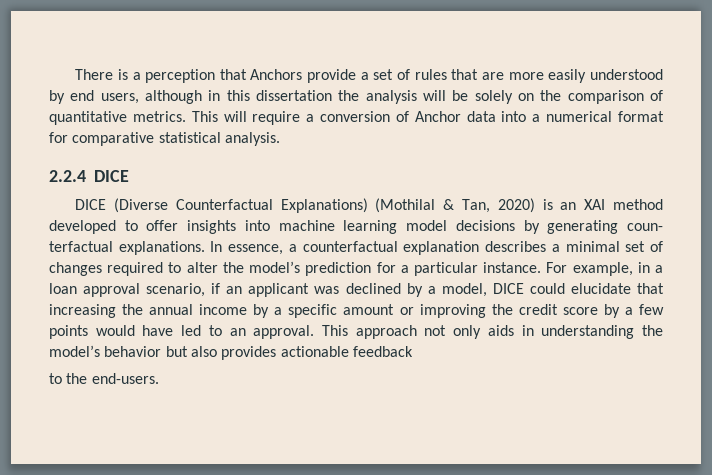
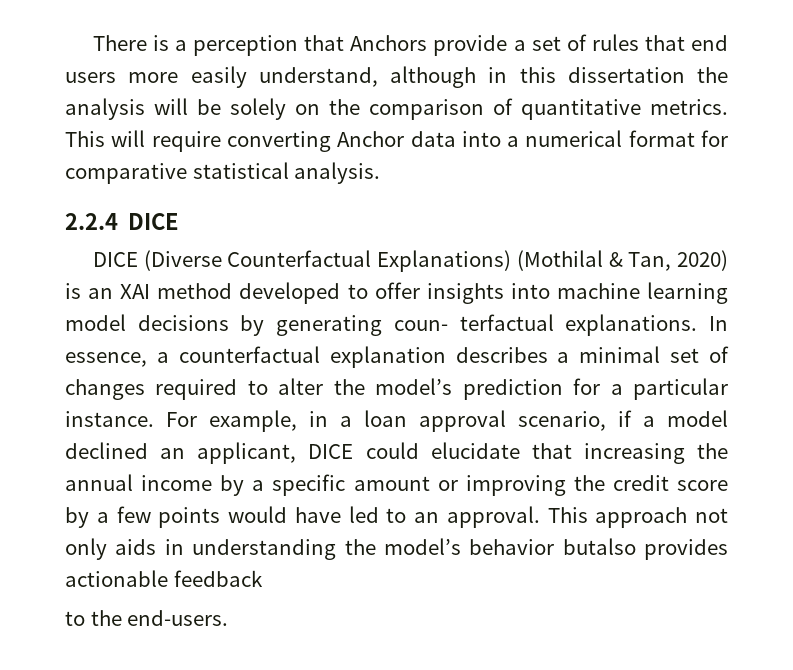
[482,69,663,83] [49,90,139,104] are more easily understood by end users, -> [690,35,728,51] [65,66,378,88] end users more easily understand,
[306,111,409,122] a conversion of -> [226,131,331,152] converting
[226,283,487,297] an applicant was declined by a model, -> [643,410,728,427] [65,442,297,464] a model declined an applicant,
[165,346,217,357] but also -> [562,538,636,555] butalso

